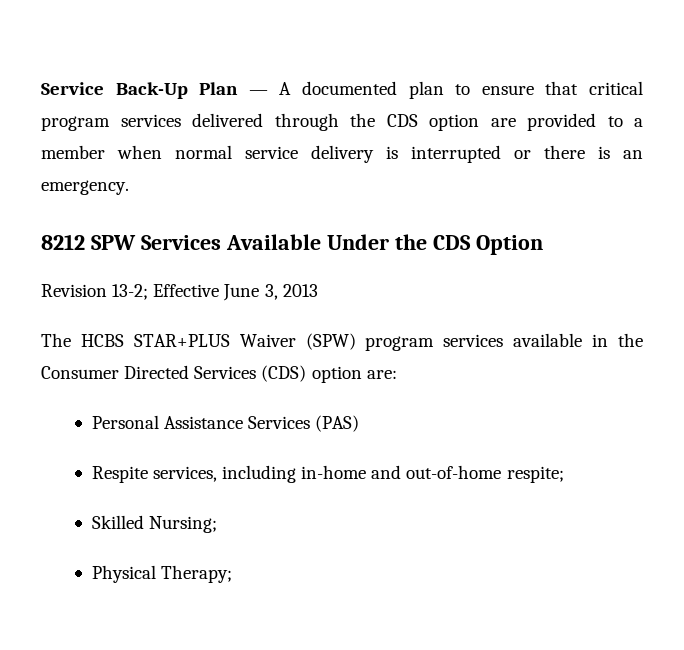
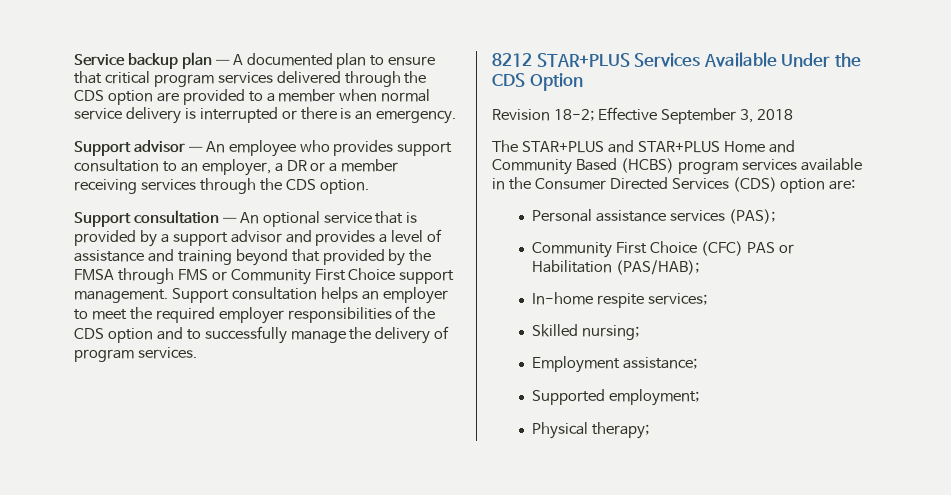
[115,82,239,99] Back-Up Plan -> [127,52,212,69] backup plan
(129, 187) none -> [74,140,453,157] [74,159,399,176] [74,178,369,194] [74,210,418,227] [74,229,443,247] [74,249,432,266] [74,268,455,285] [74,287,448,304] [74,306,436,324] [74,326,450,344] [74,347,197,362] // Support advisor — An employee who provides support consultation to an employer, a DR or a member receiving services through the CDS option. // Support consultation — An optional service that is provided by a support advisor and provides a level of assistance and training beyond that provided by the FMSA through FMS or Community First Choice support management. Support consultation helps an employer to meet the required employer responsibilities of the CDS option and to successfully manage the delivery of program services.
[90,235,136,250] SPW -> [536,53,630,67] STAR+PLUS
[112,284,318,301] [41,333,356,350] 13-2; Effective June 3, 2013 // The HCBS STAR+PLUS Waiver (SPW) -> [553,107,793,124] [492,140,795,153] [492,158,674,175] 18-2; Effective September 3, 2018 // The STAR+PLUS and STAR+PLUS Home and Community Based (HCBS)
[163,415,360,432] [91,465,564,483] [91,515,217,533] Assistance Services (PAS) // Respite services, including in-home and out-of-home respite; // Skilled Nursing; -> [596,209,775,224] [532,241,794,258] [532,260,700,275] [532,292,707,308] [532,324,640,340] [532,356,698,373] [532,389,700,406] assistance services (PAS); // Community First Choice (CFC) PAS or Habilitation (PAS/HAB); // In-home respite services; // Skilled nursing; // Employment assistance; // Supported employment;
[160,565,232,583] Therapy; -> [592,422,650,439] therapy;

